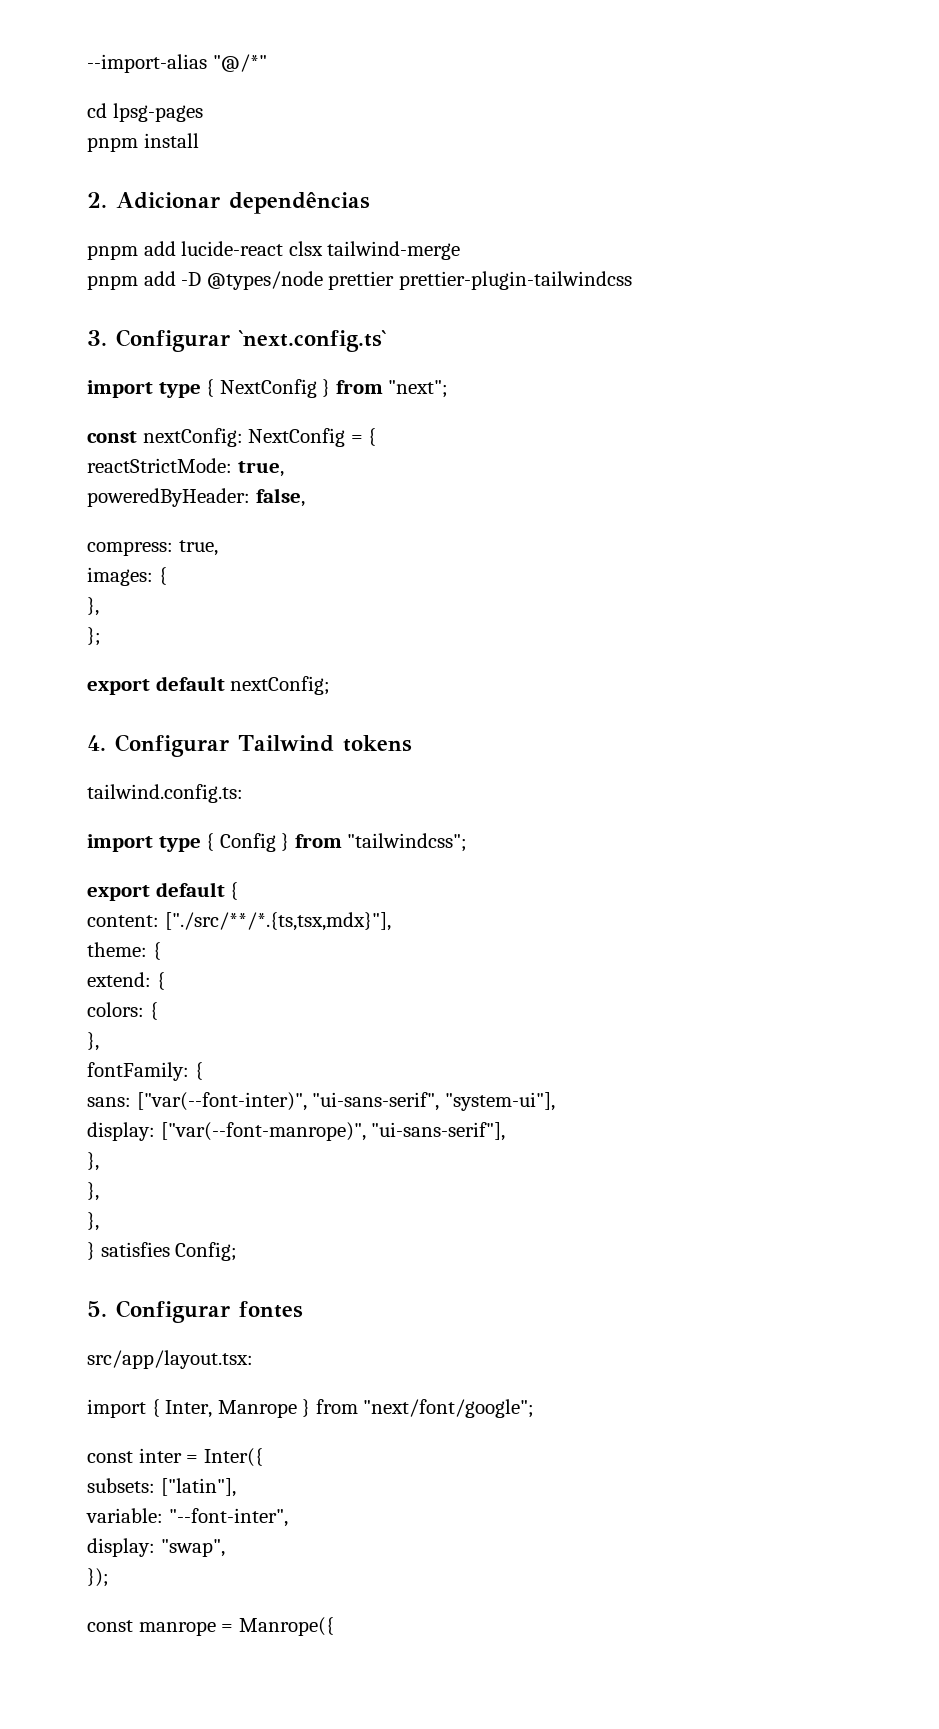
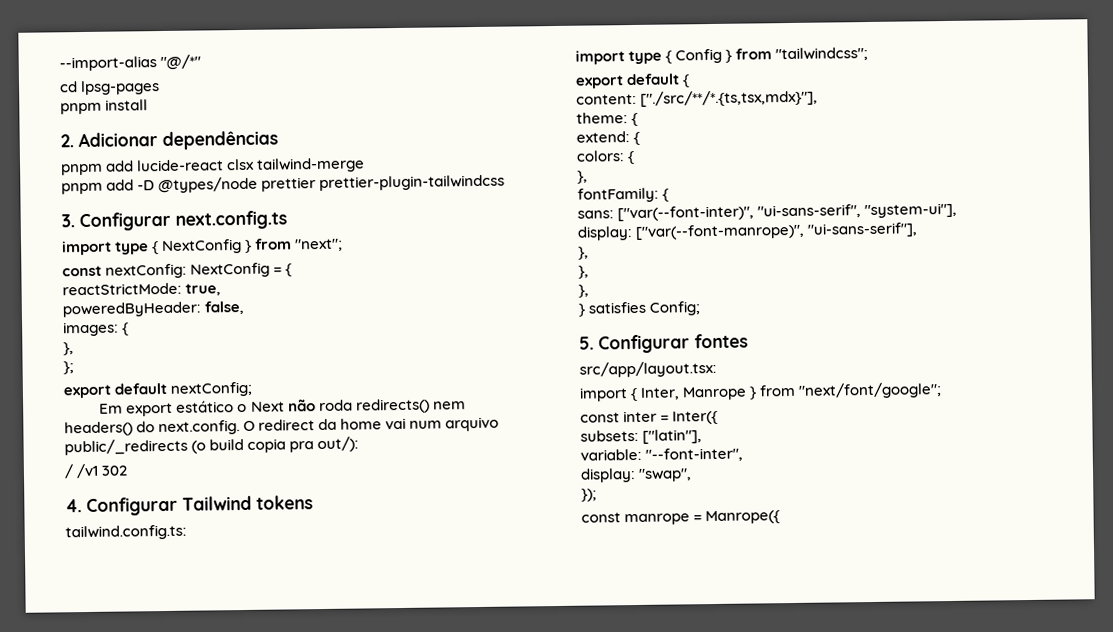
[238,330,386,352] `next.config.ts` -> [175,210,287,230] next.config.ts
[87,540,218,556] // compress: true, -> (245, 307) none
(331, 685) none -> [99,398,466,417] [64,416,500,437] [64,436,360,456] [64,463,128,479] // Em export estático o Next não roda redirects() nem headers() do next.config. O redirect da home vai num arquivo public/_redirects (o build copia pra out/): // / /v1 302

